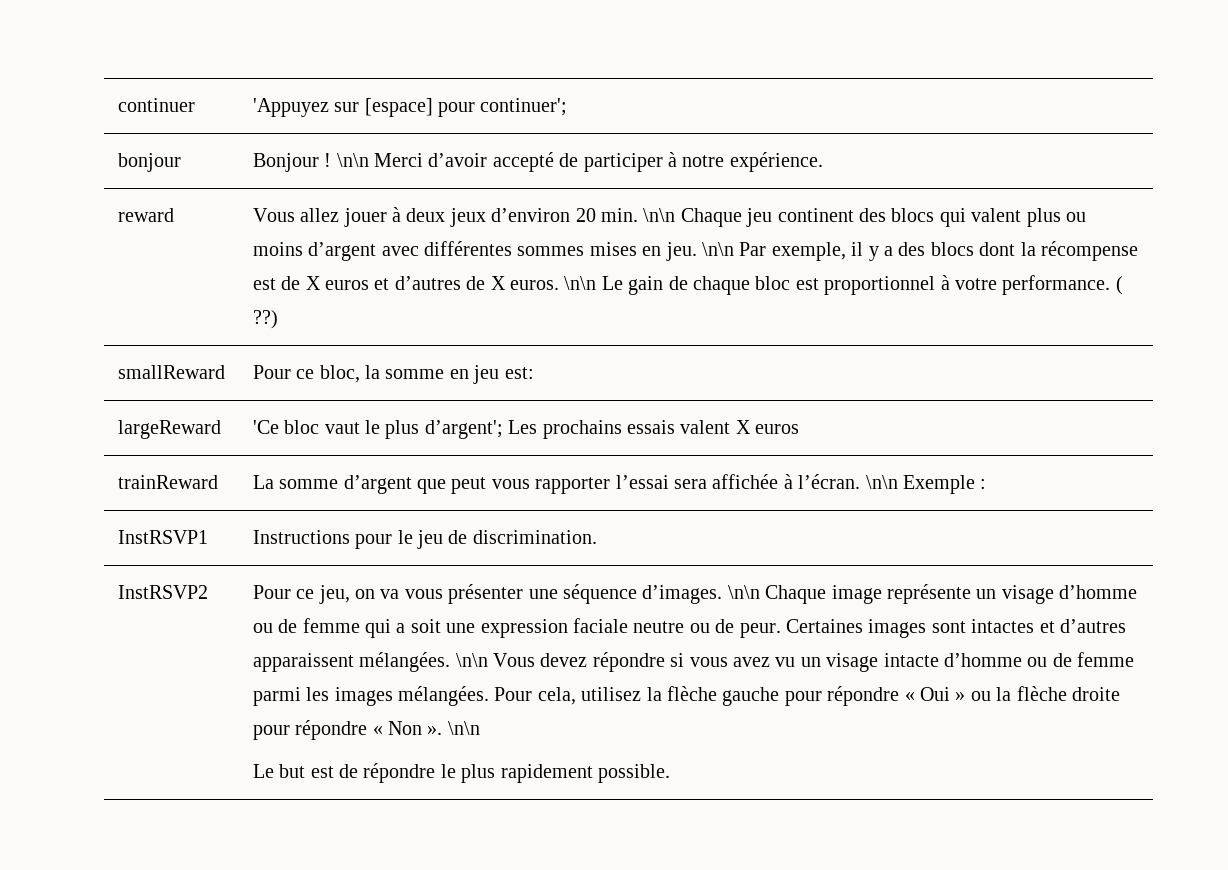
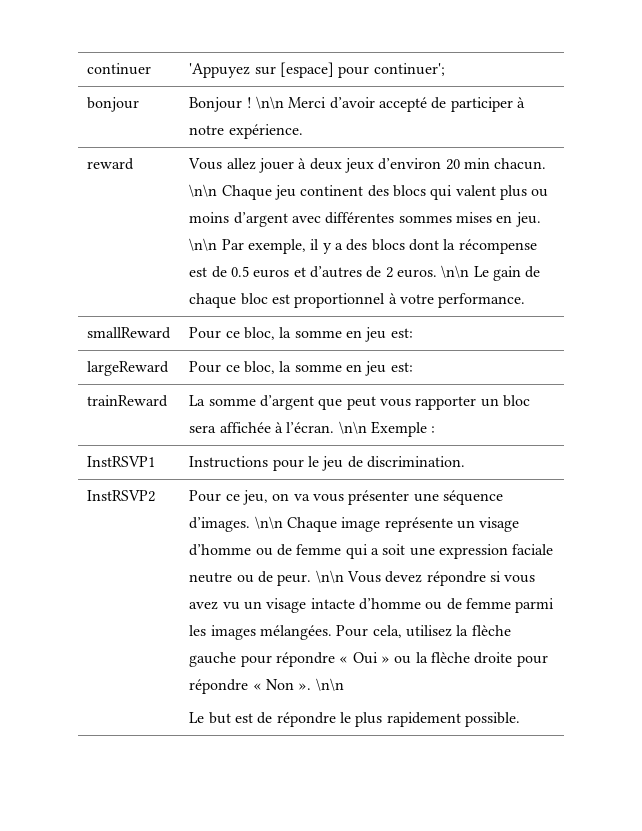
[601,208,639,222] min. -> [463,158,547,170] min chacun.
[305,276,321,290] X -> [231,266,250,277] 0.5
[490,276,506,290] X -> [385,267,393,278] 2
[1115,276,1123,295] [252,310,278,329] ( ??) -> (526, 300) none
[252,420,800,439] 'Ce bloc vaut le plus d’argent'; Les prochains essais valent X euros -> [189,361,413,376] Pour ce bloc, la somme en jeu est:
[615,475,669,489] l’essai -> [480,395,530,407] un bloc
[786,619,1127,638] [252,652,451,672] Certaines images sont intactes et d’autres apparaissent mélangées. -> (312, 580) none

